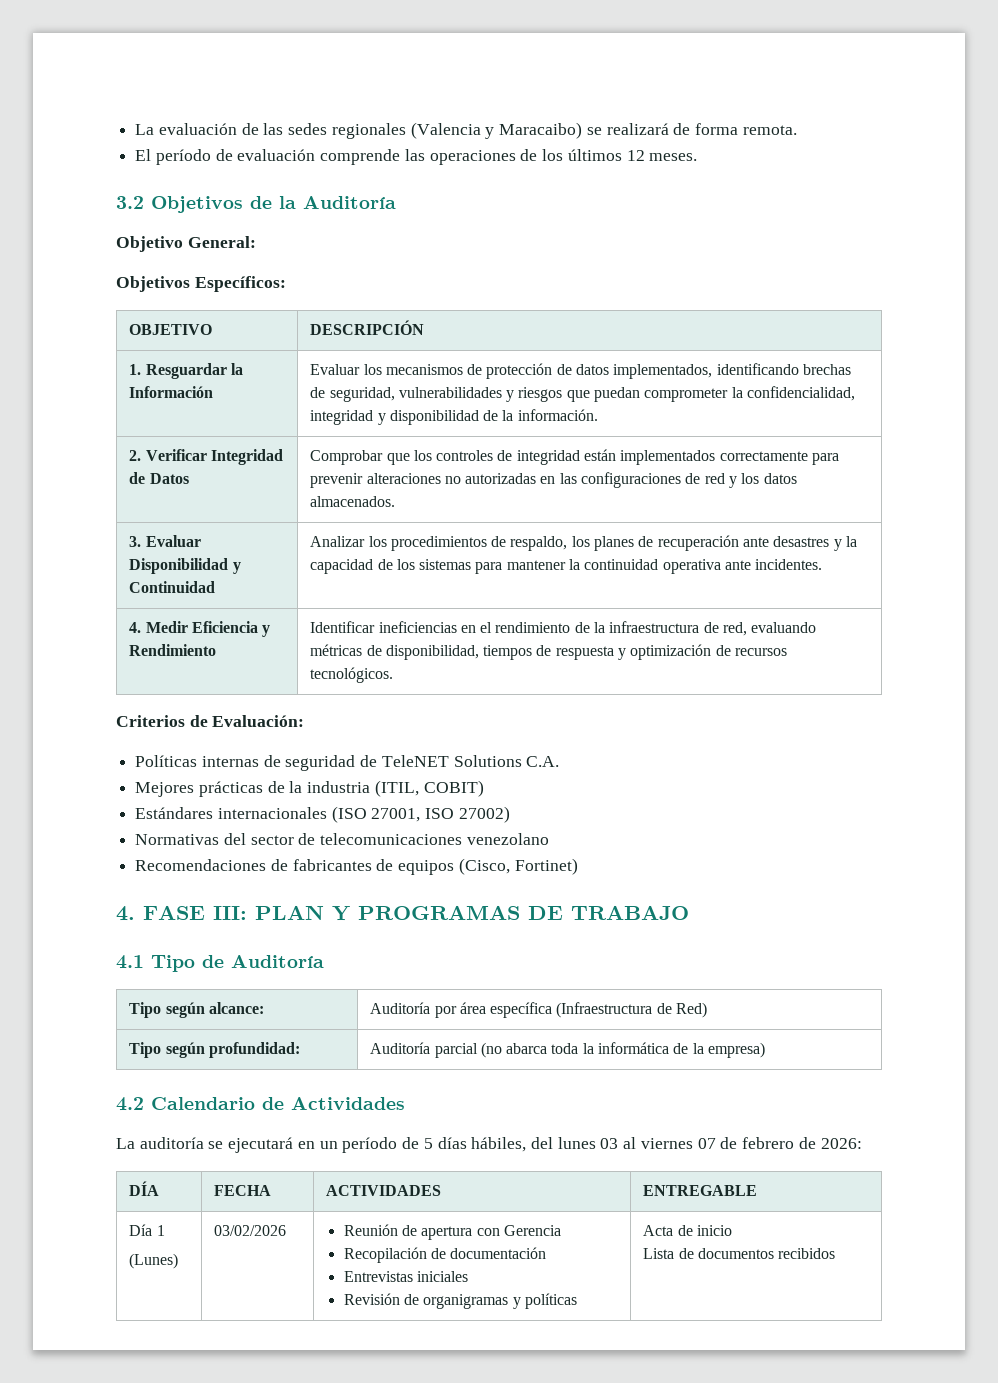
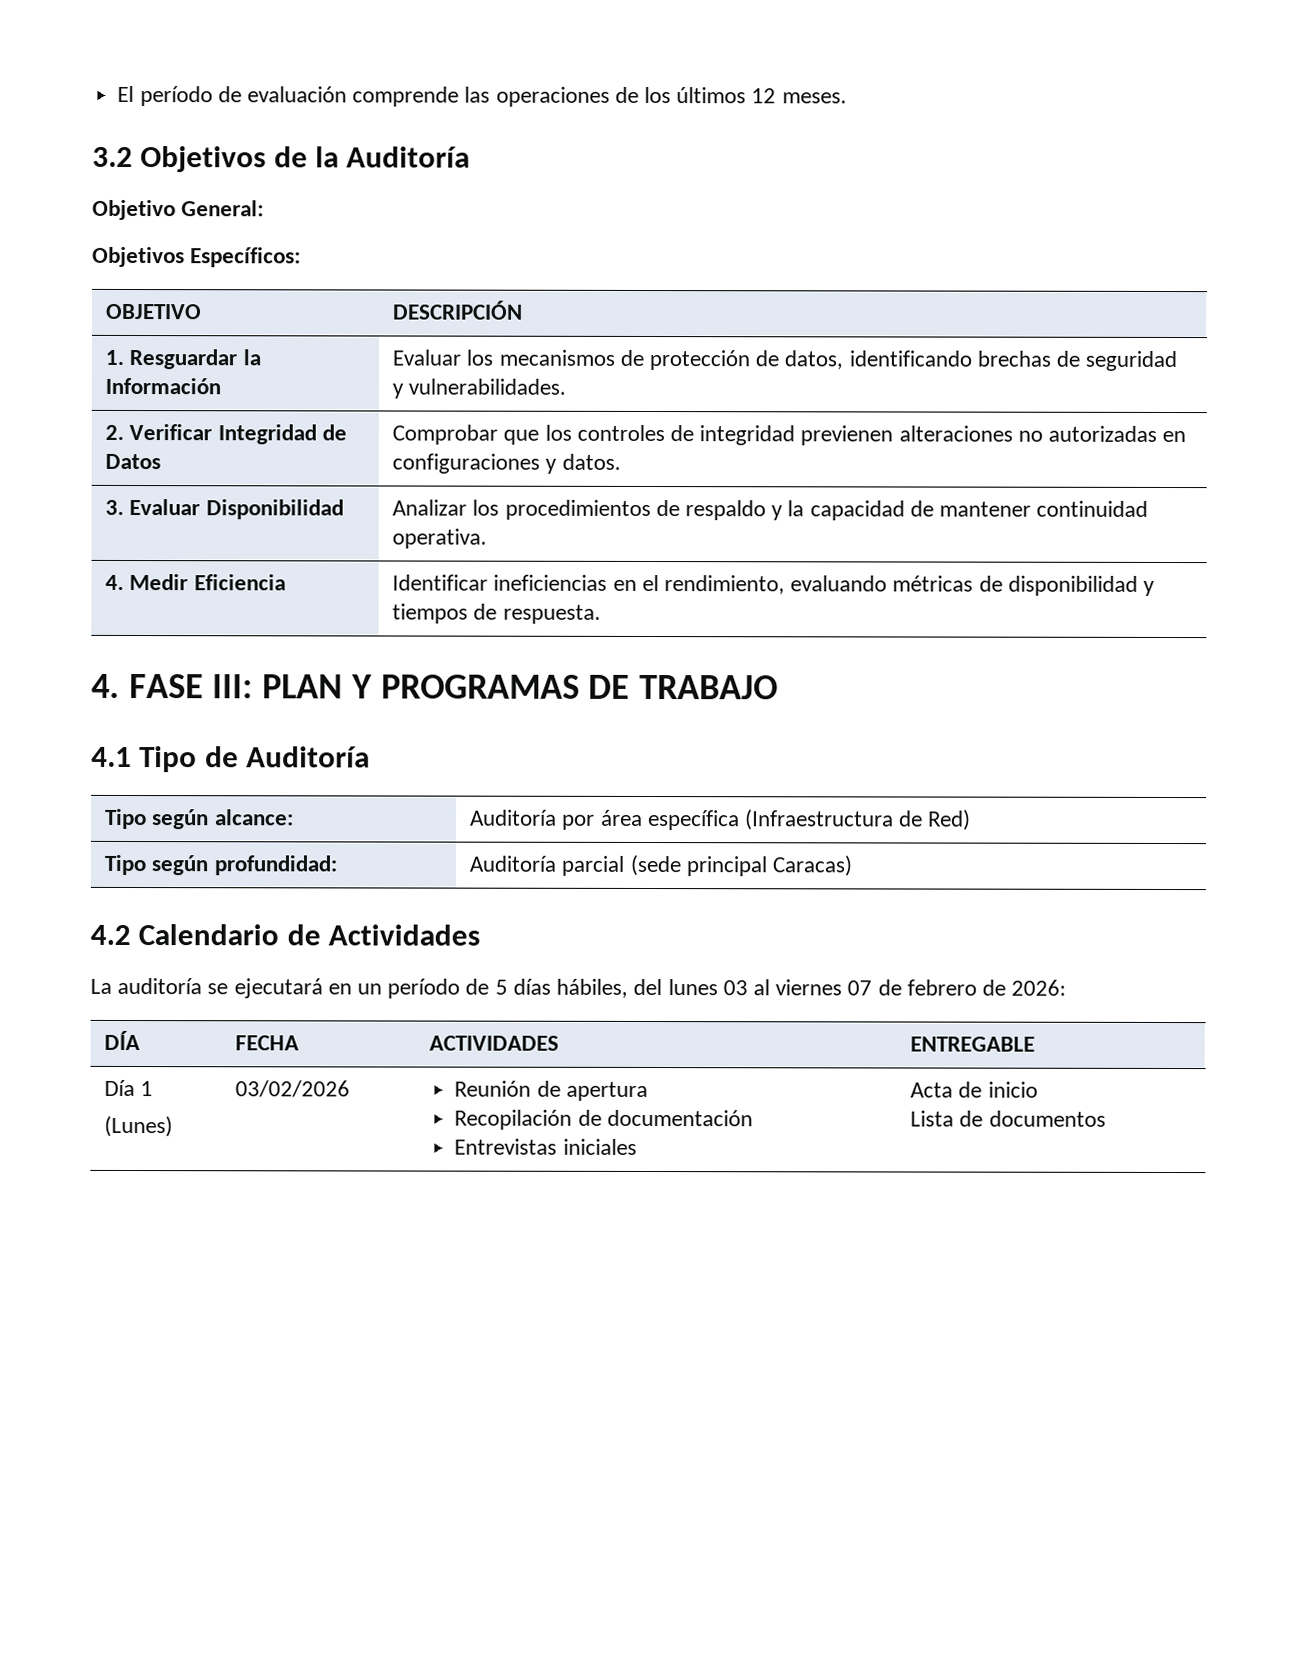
[135,122,797,139] La evaluación de las sedes regionales (Valencia y Maracaibo) se realizará de forma remota. // -> (117, 94) none
[576,364,713,379] datos implementados, -> [784,350,844,370] datos,
[329,386,856,402] [310,409,598,425] seguridad, vulnerabilidades y riesgos que puedan comprometer la confidencialidad, integridad y disponibilidad de la información. -> [1085,350,1178,372] [392,378,567,399] seguridad y vulnerabilidades.
[584,449,840,465] [310,472,797,488] [310,496,396,507] están implementados correctamente para prevenir alteraciones no autorizadas en las configuraciones de red y los datos almacenados. -> [800,425,1187,446] [392,453,621,474] previenen alteraciones no autorizadas en configuraciones y datos.
[232,562,241,574] [129,581,216,593] y Continuidad -> (344, 509) none
[510,535,858,551] [310,559,823,574] respaldo, los planes de recuperación ante desastres y la capacidad de los sistemas para mantener la continuidad operativa ante incidentes. -> [684,500,1149,521] [392,528,488,549] respaldo y la capacidad de mantener continuidad operativa.
[262,625,271,637] [129,644,217,656] y Rendimiento -> (286, 582) none
[495,621,817,636] [310,644,788,660] [310,667,394,683] [116,715,305,727] [135,755,560,771] [135,780,484,797] [135,806,510,823] [135,833,549,845] [135,858,578,875] rendimiento de la infraestructura de red, evaluando métricas de disponibilidad, tiempos de respuesta y optimización de recursos tecnológicos. // Criterios de Evaluación: // Políticas internas de seguridad de TeleNET Solutions C.A. // Mejores prácticas de la industria (ITIL, COBIT) // Estándares internacionales (ISO 27001, ISO 27002) // Normativas del sector de telecomunicaciones venezolano // Recomendaciones de fabricantes de equipos (Cisco, Fortinet) -> [663,575,1155,596] [392,603,601,624] rendimiento, evaluando métricas de disponibilidad y tiempos de respuesta.
[480,1042,766,1058] (no abarca toda la informática de la empresa) -> [629,854,852,877] (sede principal Caracas)
[476,1225,562,1236] con Gerencia -> (648, 1091) none
[343,1293,578,1309] // Revisión de organigramas y políticas -> (637, 1146) none
[778,1248,836,1259] recibidos -> (1106, 1118) none

